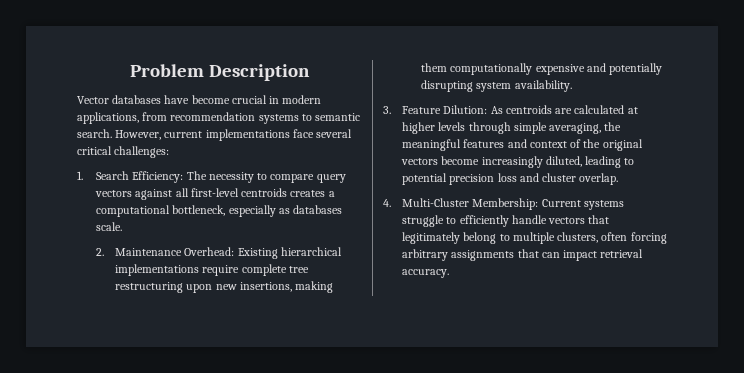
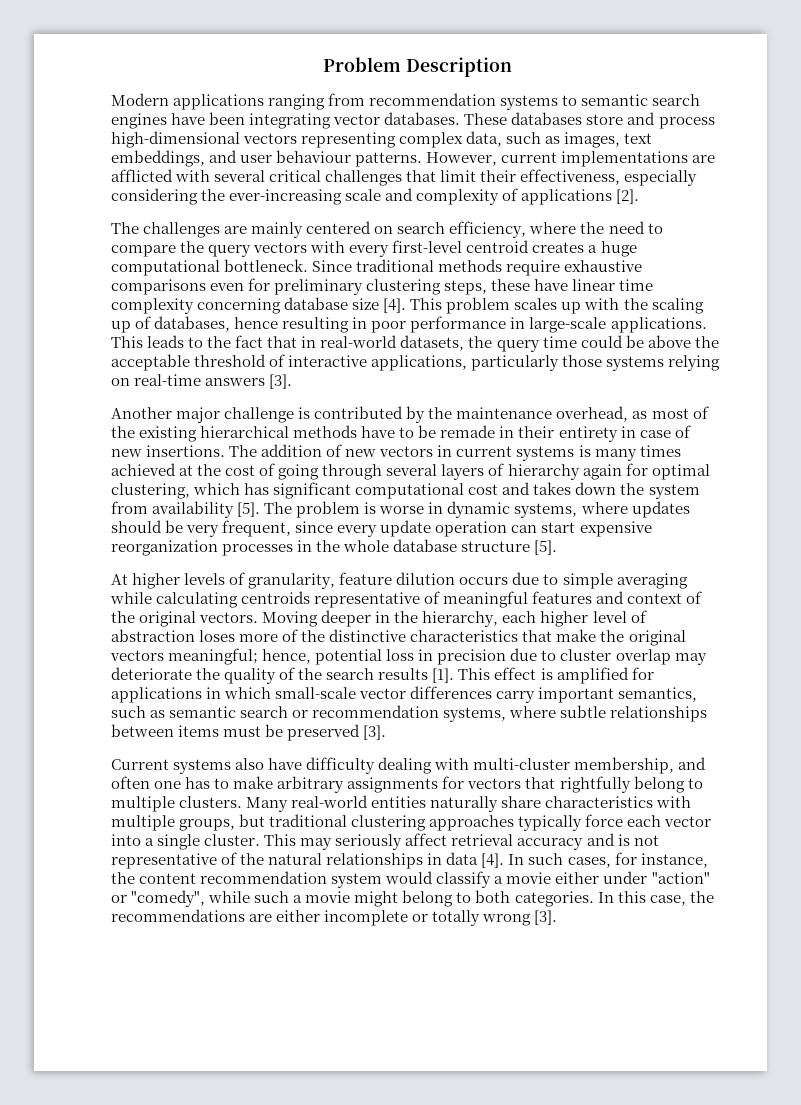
[77,95,322,104] [77,112,139,124] Vector databases have become crucial in modern applications, -> [111,93,326,110] Modern applications ranging
[77,129,353,141] [77,146,170,158] [77,171,254,183] search. However, current implementations face several critical challenges: // 1. Search Efficiency: The necessity -> [652,94,701,106] [111,112,715,129] [111,131,653,148] [111,150,716,167] [111,169,698,186] [111,188,640,205] [111,221,645,238] search engines have been integrating vector databases. These databases store and process high-dimensional vectors representing complex data, such as images, text embeddings, and user behaviour patterns. However, current implementations are afflicted with several critical challenges that limit their effectiveness, especially considering the ever-increasing scale and complexity of applications [2]. // The challenges are mainly centered on search efficiency, where the need
(315, 178) none -> [180,241,205,253] the
[135,188,335,200] [96,205,343,217] [96,222,123,231] [96,247,342,259] [115,264,309,276] [115,281,334,293] [421,63,663,75] [421,80,572,92] [383,105,638,114] [402,122,622,134] against all first-level centroids creates a computational bottleneck, especially as databases scale. // 2. Maintenance Overhead: Existing hierarchical implementations require complete tree restructuring upon new insertions, making them computationally expensive and potentially disrupting system availability. // 3. Feature Dilution: As centroids are calculated at higher levels through simple averaging, the -> [310,240,637,257] [111,259,643,276] [111,278,654,295] [111,297,704,314] [111,316,707,333] [111,335,719,352] [111,354,721,371] [111,374,293,389] [111,406,709,423] [111,425,691,442] [111,444,681,461] [111,463,710,480] [111,482,700,499] [111,501,690,518] [111,520,652,537] [111,539,558,556] [111,572,688,589] [110,591,441,608] with every first-level centroid creates a huge computational bottleneck. Since traditional methods require exhaustive comparisons even for preliminary clustering steps, these have linear time complexity concerning database size [4]. This problem scales up with the scaling up of databases, hence resulting in poor performance in large-scale applications. This leads to the fact that in real-world datasets, the query time could be above the acceptable threshold of interactive applications, particularly those systems relying on real-time answers [3]. // Another major challenge is contributed by the maintenance overhead, as most of the existing hierarchical methods have to be remade in their entirety in case of new insertions. The addition of new vectors in current systems is many times achieved at the cost of going through several layers of hierarchy again for optimal clustering, which has significant computational cost and takes down the system from availability [5]. The problem is worse in dynamic systems, where updates should be very frequent, since every update operation can start expensive reorganization processes in the whole database structure [5]. // At higher levels of granularity, feature dilution occurs due to simple averaging while calculating centroids representative of
[401,156,635,168] [402,173,619,185] [383,198,624,210] [402,215,547,227] vectors become increasingly diluted, leading to potential precision loss and cluster overlap. // 4. Multi-Cluster Membership: Current systems struggle to efficiently handle -> [199,610,647,627] [111,629,686,646] [110,648,707,665] [111,667,654,684] [111,686,698,703] [111,705,708,722] [111,724,387,741] [111,757,707,774] [111,776,465,793] vectors. Moving deeper in the hierarchy, each higher level of abstraction loses more of the distinctive characteristics that make the original vectors meaningful; hence, potential loss in precision due to cluster overlap may deteriorate the quality of the search results [1]. This effect is amplified for applications in which small-scale vector differences carry important semantics, such as semantic search or recommendation systems, where subtle relationships between items must be preserved [3]. // Current systems also have difficulty dealing with multi-cluster membership, and often one has to make arbitrary assignments for
[402,232,461,244] legitimately -> [559,776,631,793] rightfully
[557,232,667,244] [402,249,644,261] [402,269,450,278] clusters, often forcing arbitrary assignments that can impact retrieval accuracy. -> [179,795,692,812] [111,814,712,831] [111,833,659,850] [111,852,708,869] [111,871,710,888] [111,890,714,907] [111,909,558,926] clusters. Many real-world entities naturally share characteristics with multiple groups, but traditional clustering approaches typically force each vector into a single cluster. This may seriously affect retrieval accuracy and is not representative of the natural relationships in data [4]. In such cases, for instance, the content recommendation system would classify a movie either under "action" or "comedy", while such a movie might belong to both categories. In this case, the recommendations are either incomplete or totally wrong [3].

